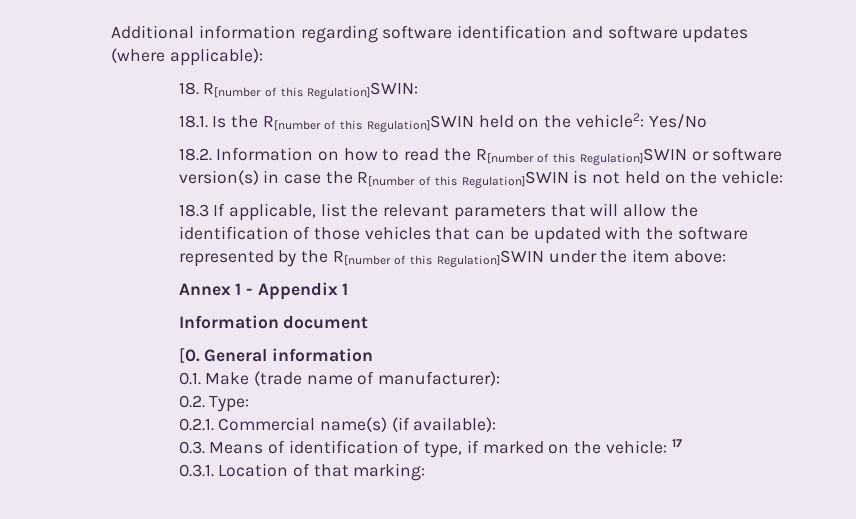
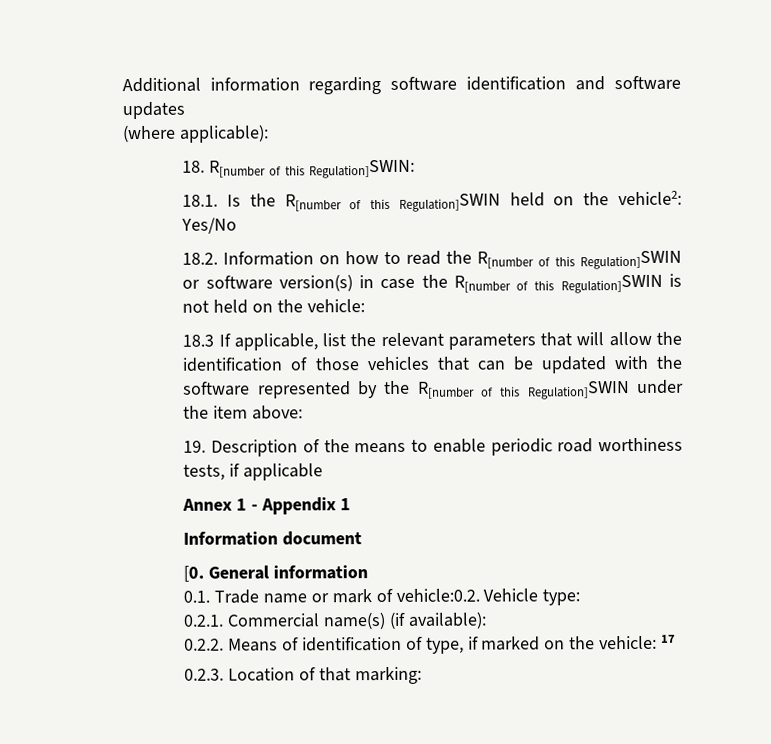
(726, 256) none -> [183,437,683,457] [183,463,324,481] // 19. Description of the means to enable periodic road worthiness tests, if applicable
[205,371,501,386] [178,395,250,412] Make (trade name of manufacturer): // 0.2. Type: -> [214,588,581,606] Trade name or mark of vehicle:0.2. Vehicle type:
[178,441,205,454] 0.3. -> [184,638,225,651] 0.2.2.
[178,464,214,477] 0.3.1. -> [184,668,225,681] 0.2.3.

